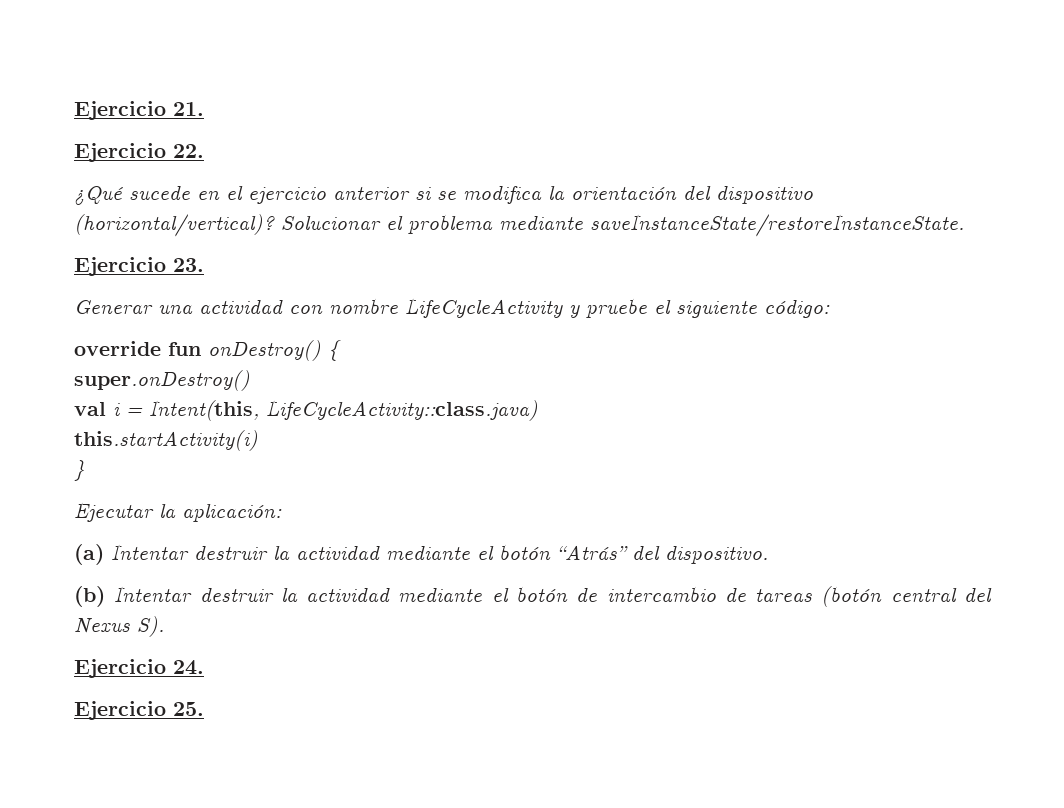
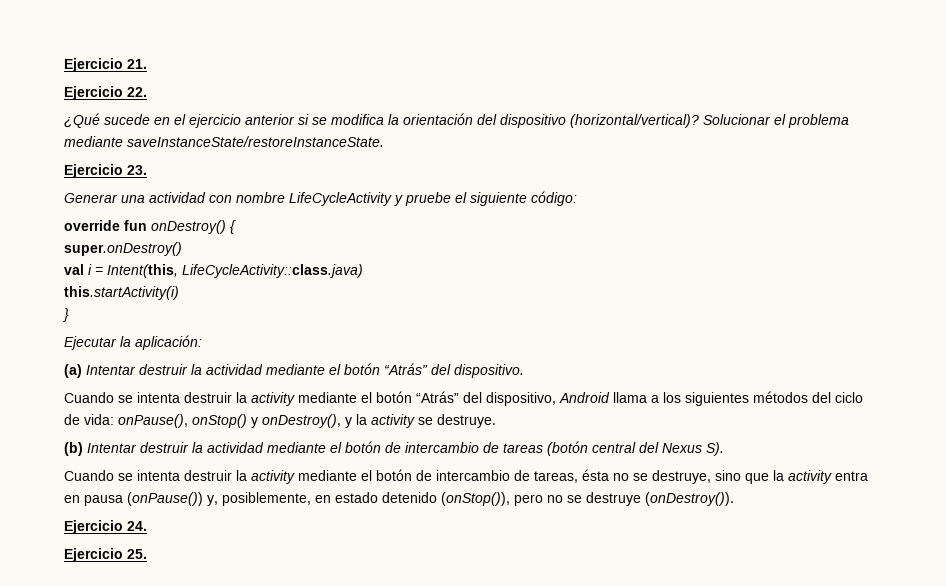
(768, 554) none -> [64,391,863,406] [64,414,496,428] // Cuando se intenta destruir la activity mediante el botón “Atrás” del dispositivo, Android llama a los siguientes métodos del ciclo de vida: onPause(), onStop() y onDestroy(), y la activity se destruye.
(164, 626) none -> [64,469,868,484] [64,492,734,506] // Cuando se intenta destruir la activity mediante el botón de intercambio de tareas, ésta no se destruye, sino que la activity entra en pausa (onPause()) y, posiblemente, en estado detenido (onStop()), pero no se destruye (onDestroy()).

